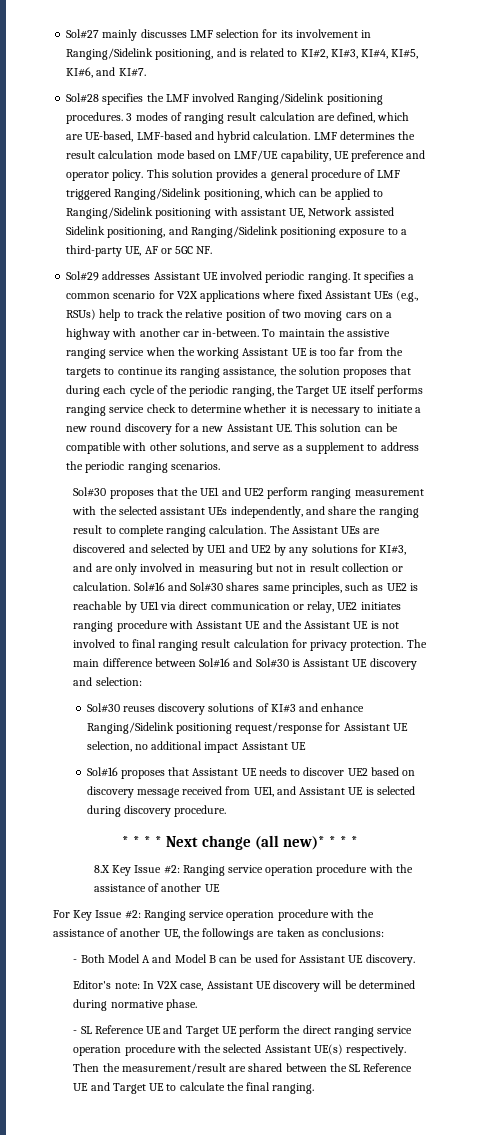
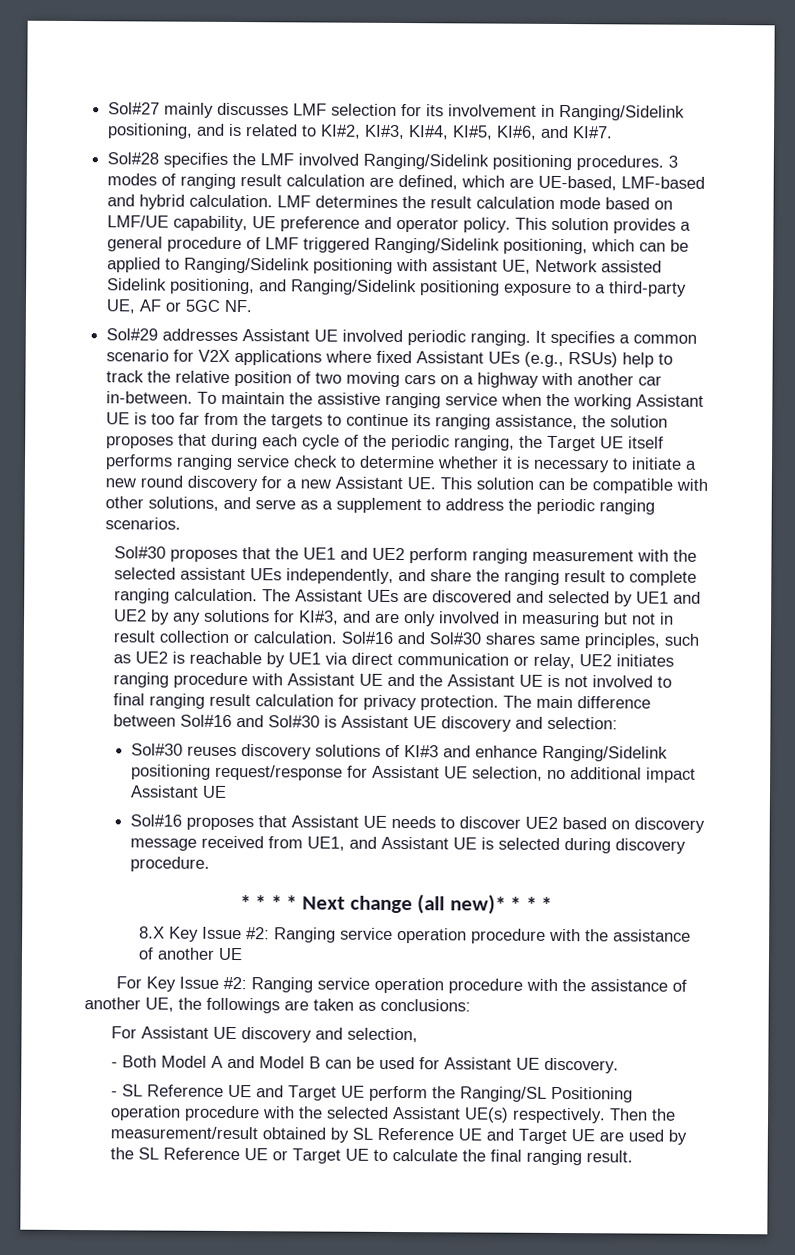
(385, 932) none -> [111,1026,419,1043] // For Assistant UE discovery and selection,
[73,980,415,992] [73,999,197,1011] // Editor's note: In V2X case, Assistant UE discovery will be determined during normative phase. -> (620, 1065) none
[302,1025,413,1037] direct ranging service -> [460,1086,634,1103] Ranging/SL Positioning
[229,1063,413,1072] [73,1082,165,1094] are shared between the SL Reference UE and Target UE -> [262,1127,688,1145] [110,1147,370,1164] obtained by SL Reference UE and Target UE are used by the SL Reference UE or Target UE
[272,1083,315,1094] ranging. -> [526,1149,634,1166] ranging result.

